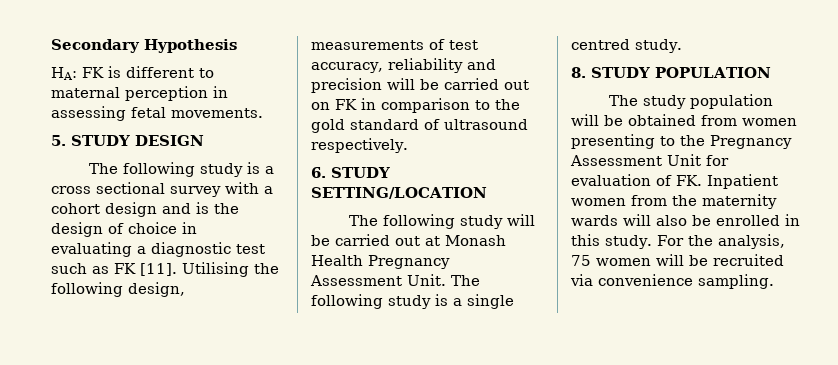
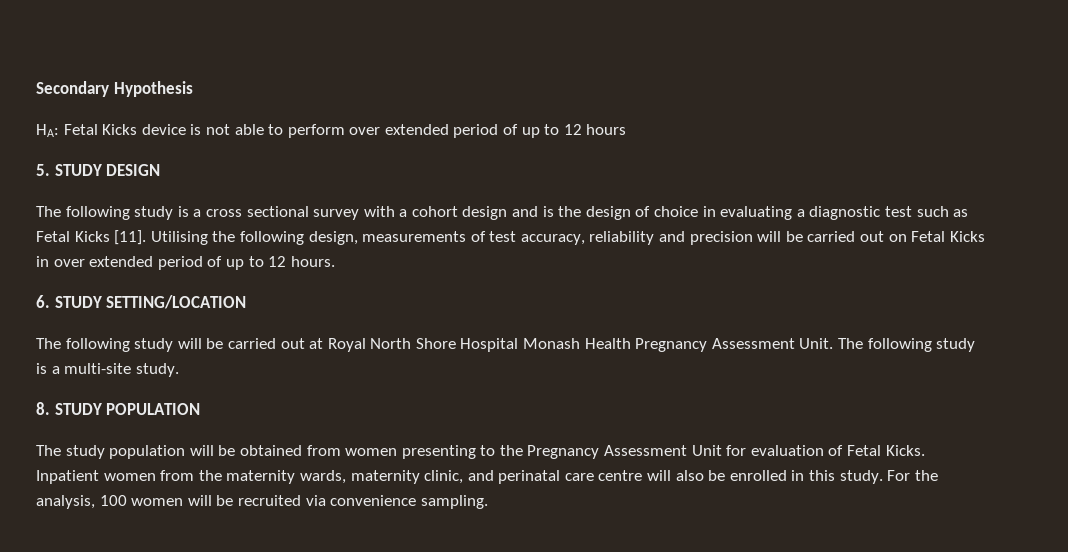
[82,66,214,78] [51,86,228,101] [51,106,263,121] FK is different to maternal perception in assessing fetal movements. -> [63,124,627,138] Fetal Kicks device is not able to perform over extended period of up to 12 hours
[114,263,136,274] FK -> [36,231,110,242] Fetal Kicks
[335,98,520,113] [311,119,528,133] [311,138,408,153] FK in comparison to the gold standard of ultrasound respectively. -> [911,231,985,242] [36,256,335,270] Fetal Kicks in over extended period of up to 12 hours.
(440, 241) none -> [327,338,519,352] Royal North Shore Hospital
[467,294,514,309] [571,39,630,50] single centred -> [64,363,132,374] multi-site
[676,175,702,186] FK. -> [847,445,925,456] Fetal Kicks.
[571,215,618,226] wards -> [299,470,643,484] wards, maternity clinic, and perinatal care centre
[571,255,591,266] 75 -> [99,495,127,506] 100

